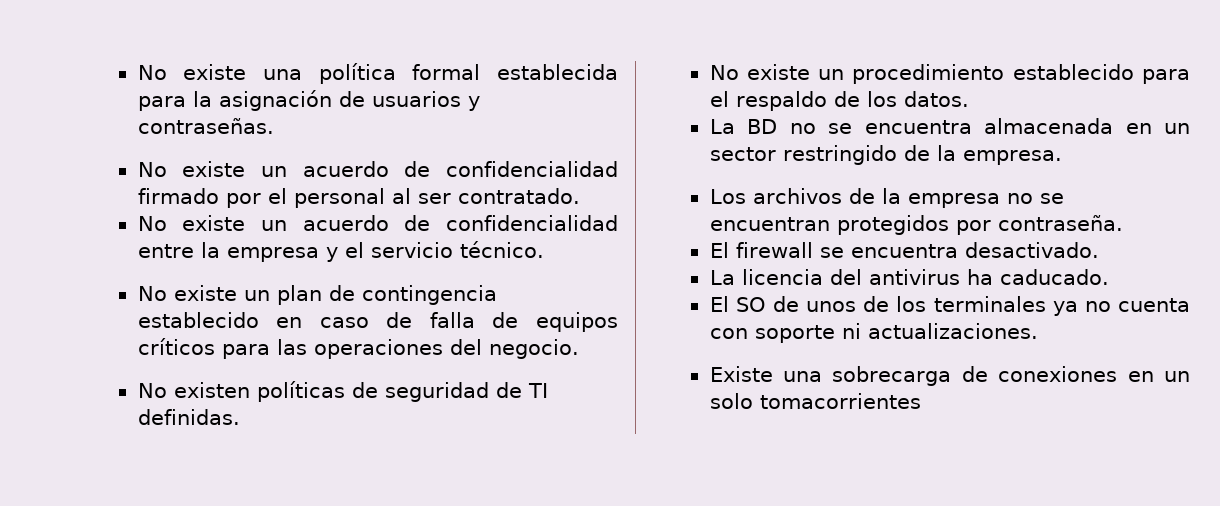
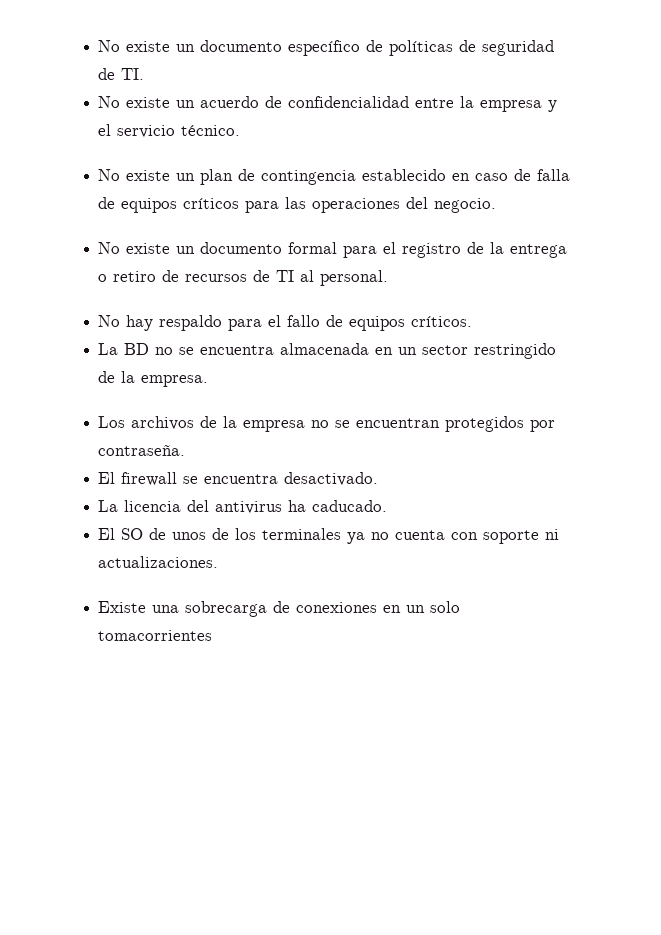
[137,63,618,84] [137,90,480,111] [137,118,274,134] [137,161,618,177] [137,188,580,208] No existe una política formal establecida para la asignación de usuarios y contraseñas. // No existe un acuerdo de confidencialidad firmado por el personal al ser contratado. -> [98,40,555,56] [98,68,145,80] No existe un documento específico de políticas de seguridad de TI.
[173,381,548,402] [137,409,240,425] [709,64,1190,84] [709,91,969,111] existen políticas de seguridad de TI definidas. // No existe un procedimiento establecido para el respaldo de los datos. -> [126,242,568,258] [98,270,389,286] [98,315,473,331] existe un documento formal para el registro de la entrega o retiro de recursos de TI al personal. // No hay respaldo para el fallo de equipos críticos.

